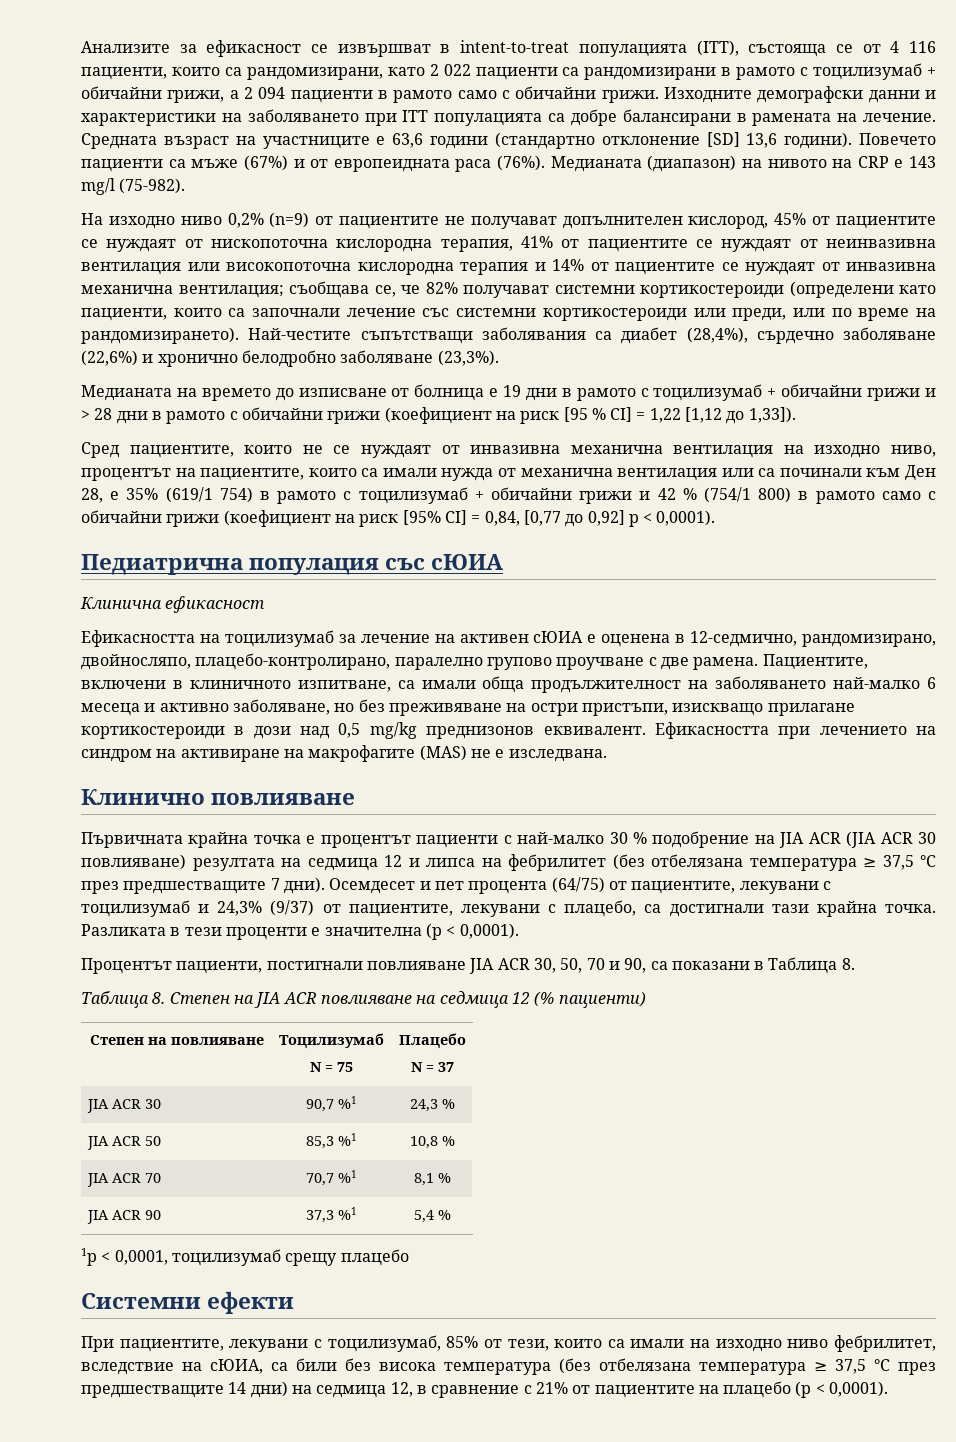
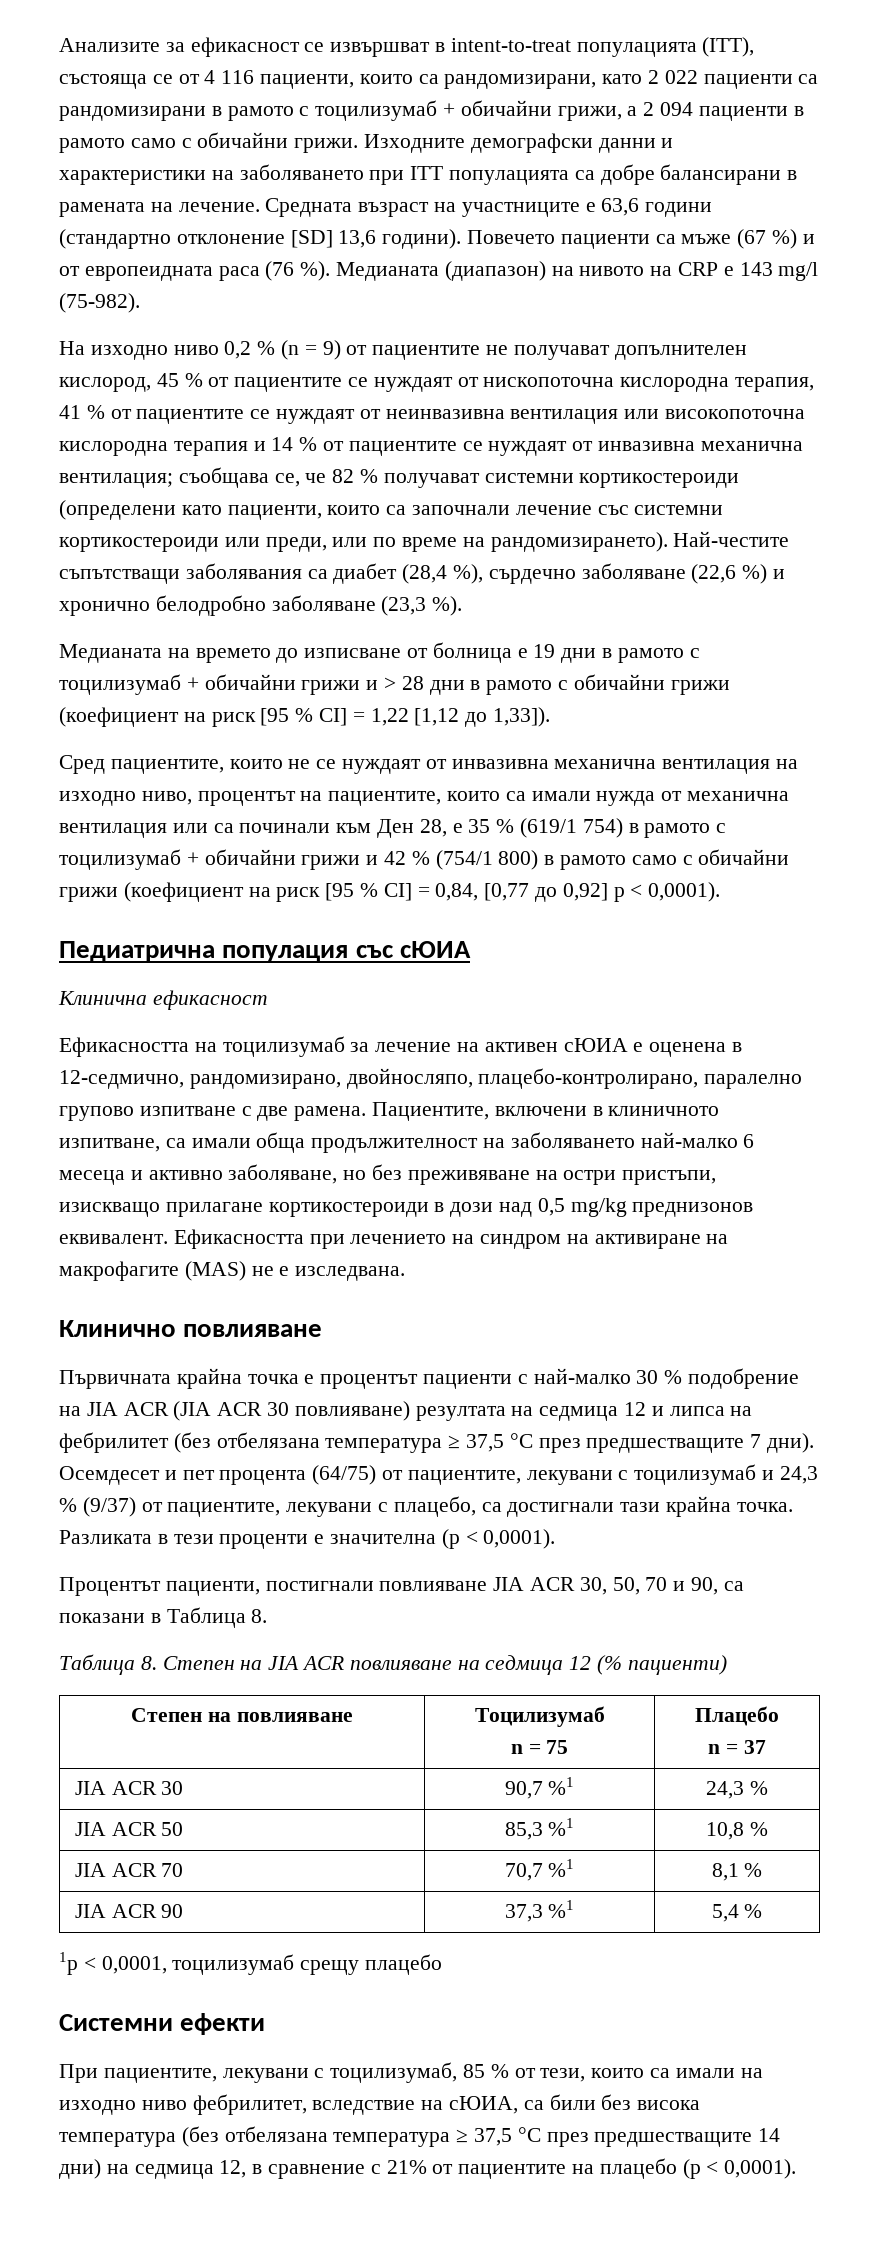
[243,155,288,171] (67%) -> [737,229,798,249] (67 %)
[497,155,545,171] (76%). -> [265,261,331,281] (76 %).
[227,212,310,228] 0,2% (n=9) -> [224,340,341,360] 0,2 % (n = 9)
[774,213,807,225] 45% -> [156,373,203,387] 45 %
[521,236,553,248] 41% -> [59,405,105,419] 41 %
[552,259,584,271] 14% -> [271,437,318,451] 14 %
[425,282,458,294] 82% -> [332,469,379,483] 82 %
[686,327,936,344] [81,350,138,366] (28,4%), сърдечно заболяване (22,6%) -> [402,563,768,584] (28,4 %), сърдечно заболяване (22,6 %)
[437,350,499,366] (23,3%). -> [381,596,463,616] (23,3 %).
[126,488,159,500] 35% -> [468,819,515,833] 35 %
[402,510,441,525] [95% -> [325,883,379,901] [95 %
[556,657,645,670] проучване -> [139,1106,236,1116] изпитване
[217,901,263,916] 24,3% -> [779,1466,818,1484] [59,1498,77,1512] 24,3 %
[310,1062,322,1072] N -> [510,1744,523,1754] n
[410,1062,423,1072] N -> [708,1744,721,1754] n
[446,1336,479,1348] 85% -> [463,2064,509,2078] 85 %

